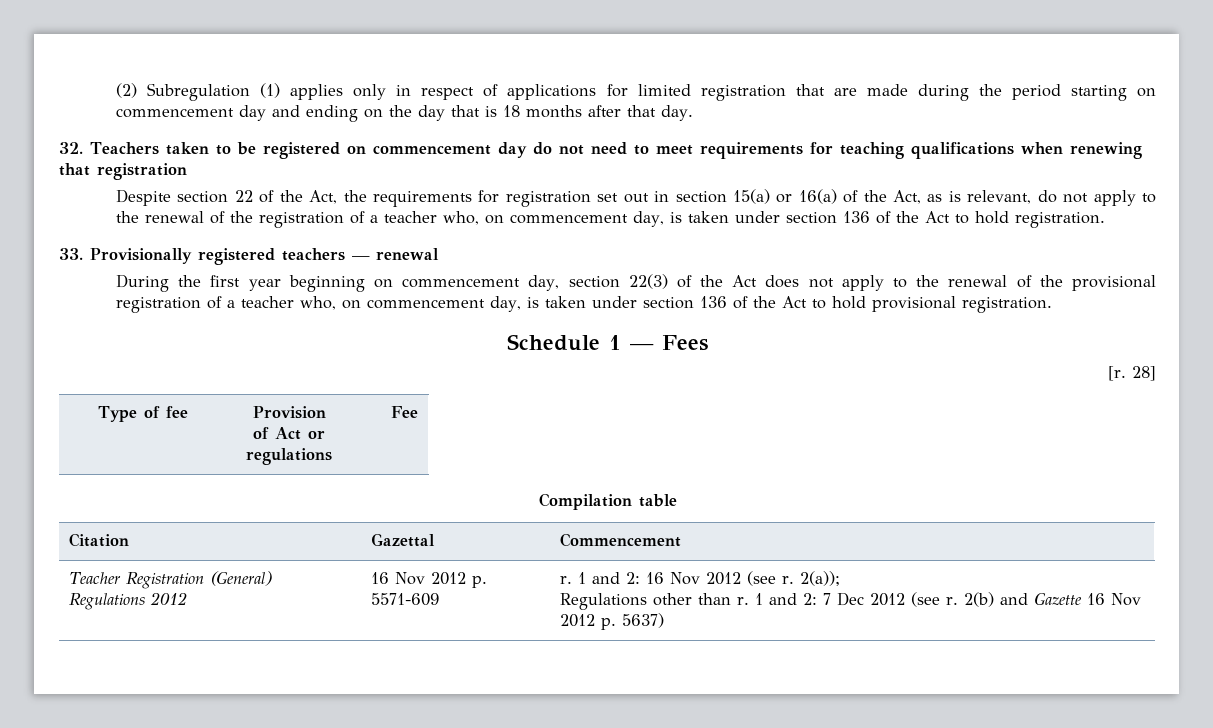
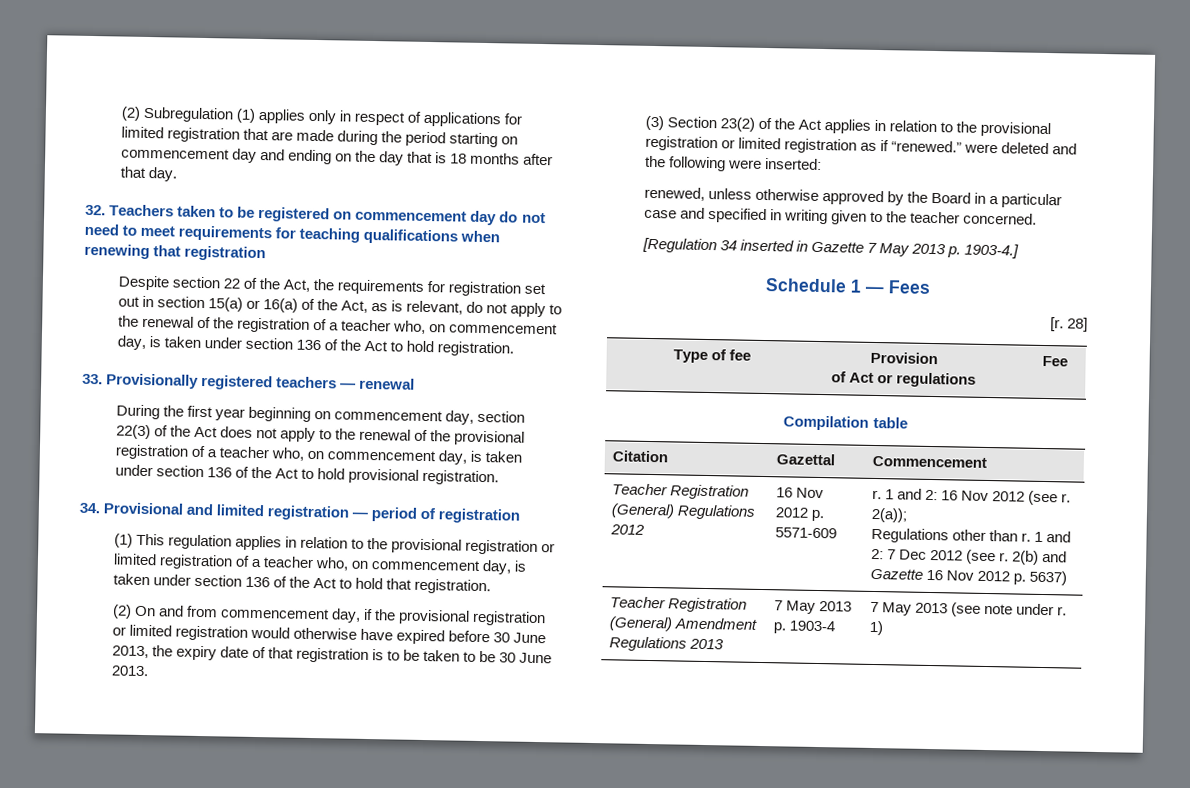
(1053, 305) none -> [79,502,521,524] [113,533,556,556] [112,553,528,575] [112,573,492,595] [111,604,547,627] [111,624,547,645] [111,645,553,664] [110,665,149,677] [644,115,1052,138] [644,135,1078,155] [644,155,822,172] [643,186,1063,209] [643,207,1038,225] [641,237,1020,259] // 34. Provisional and limited registration — period of registration // (1) This regulation applies in relation to the provisional registration or limited registration of a teacher who, on commencement day, is taken under section 136 of the Act to hold that registration. // (2) On and from commencement day, if the provisional registration or limited registration would otherwise have expired before 30 June 2013, the expiry date of that registration is to be taken to be 30 June 2013. // (3) Section 23(2) of the Act applies in relation to the provisional registration or limited registration as if “renewed.” were deleted and the following were inserted: // renewed, unless otherwise approved by the Board in a particular case and specified in writing given to the teacher concerned. // [Regulation 34 inserted in Gazette 7 May 2013 p. 1903-4.]
(665, 620) none -> [610,596,748,613] [609,616,759,632] [609,636,725,652] [774,600,853,614] [773,620,836,634] [870,601,1068,617] [869,620,885,636] // Teacher Registration (General) Amendment Regulations 2013 | 7 May 2013 p. 1903-4 | 7 May 2013 (see note under r. 1)

